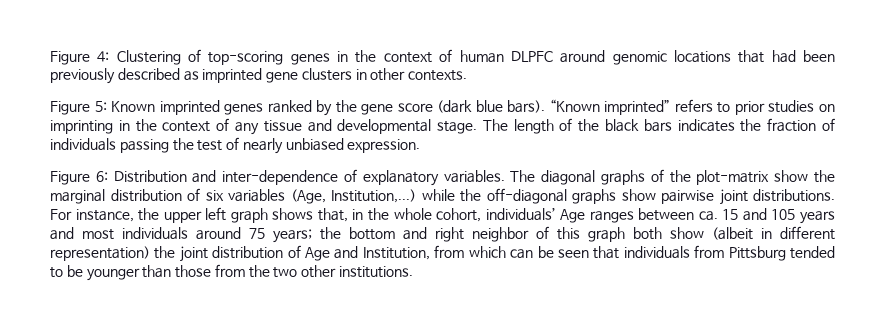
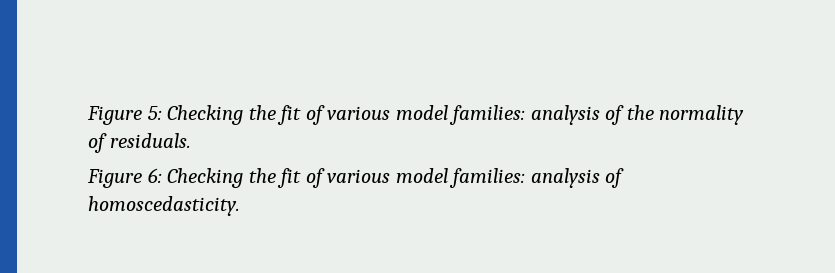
[50,49,836,65] [50,68,468,84] [50,99,835,116] [50,118,835,135] [50,137,421,154] [50,169,835,186] [50,188,835,205] [50,207,835,224] [50,226,835,243] [50,245,835,262] [50,264,414,281] Figure 4: Clustering of top-scoring genes in the context of human DLPFC around genomic locations that had been previously described as imprinted gene clusters in other contexts. // Figure 5: Known imprinted genes ranked by the gene score (dark blue bars). “Known imprinted” refers to prior studies on imprinting in the context of any tissue and developmental stage. The length of the black bars indicates the fraction of individuals passing the test of nearly unbiased expression. // Figure 6: Distribution and inter-dependence of explanatory variables. The diagonal graphs of the plot-matrix show the marginal distribution of six variables (Age, Institution,...) while the off-diagonal graphs show pairwise joint distributions. For instance, the upper left graph shows that, in the whole cohort, individuals’ Age ranges between ca. 15 and 105 years and most individuals around 75 years; the bottom and right neighbor of this graph both show (albeit in different representation) the joint distribution of Age and Institution, from which can be seen that individuals from Pittsburg tended to be younger than those from the two other institutions. -> [87,105,745,125] [88,133,191,153] [87,168,625,188] [88,196,240,216] Figure 5: Checking the fit of various model families: analysis of the normality of residuals. // Figure 6: Checking the fit of various model families: analysis of homoscedasticity.

